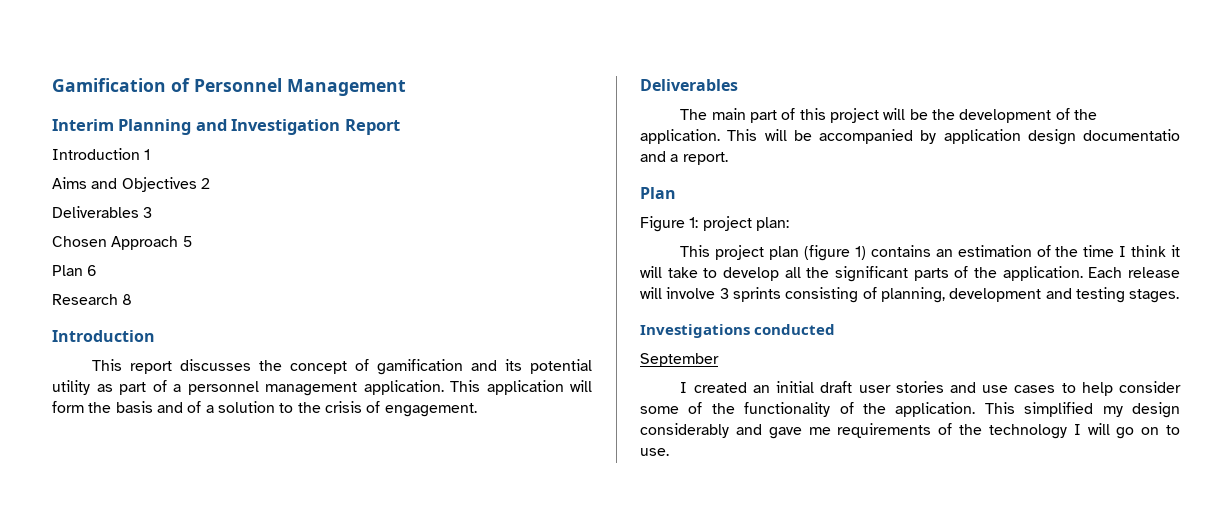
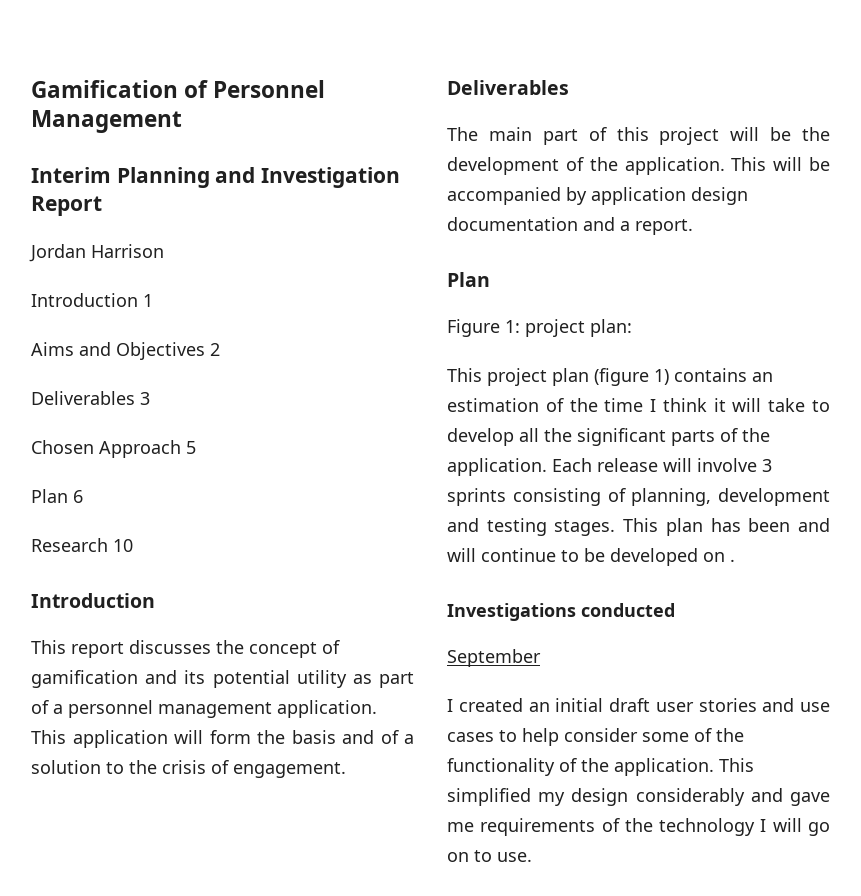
(400, 127) none -> [29,244,164,262] // Jordan Harrison
[122,294,133,305] 8 -> [113,539,133,552] 10
[1083,129,1180,141] documentatio -> [447,217,578,231] documentation
(1180, 296) none -> [623,518,830,536] [447,548,735,566] This plan has been and will continue to be developed on .

